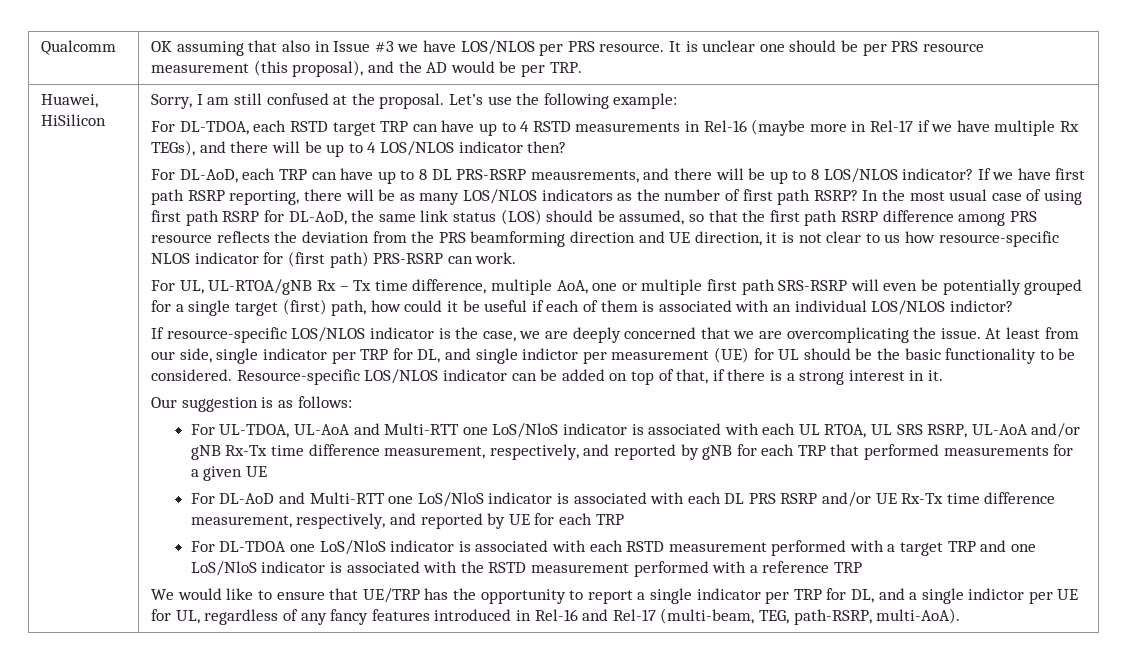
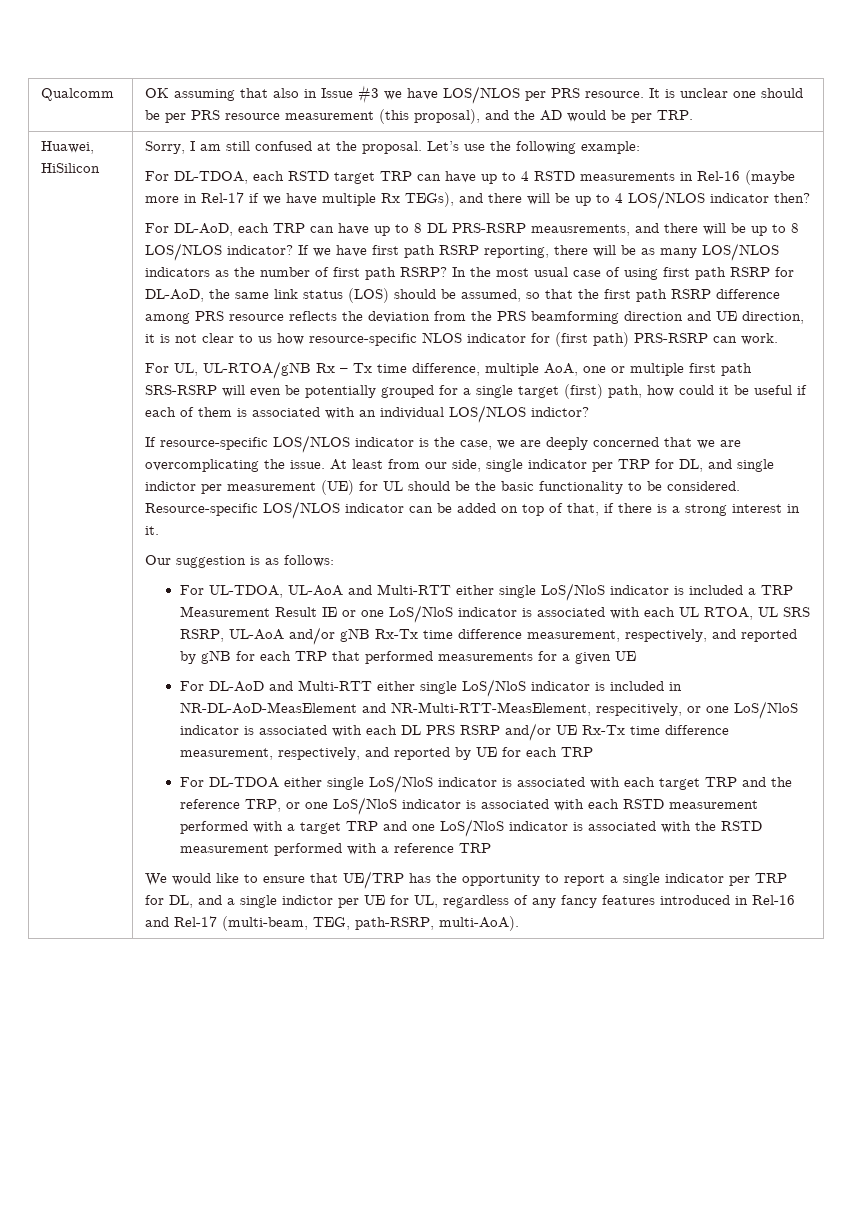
(460, 429) none -> [455,583,793,601] [179,606,356,617] either single LoS/NloS indicator is included a TRP Measurement Result IE or
(385, 498) none -> [376,679,682,697] [179,702,701,716] either single LoS/NloS indicator is included in NR-DL-AoD-MeasElement and NR-Multi-RTT-MeasElement, respecitively, or
(287, 546) none -> [283,775,792,793] [179,799,300,812] either single LoS/NloS indicator is associated with each target TRP and the reference TRP, or

